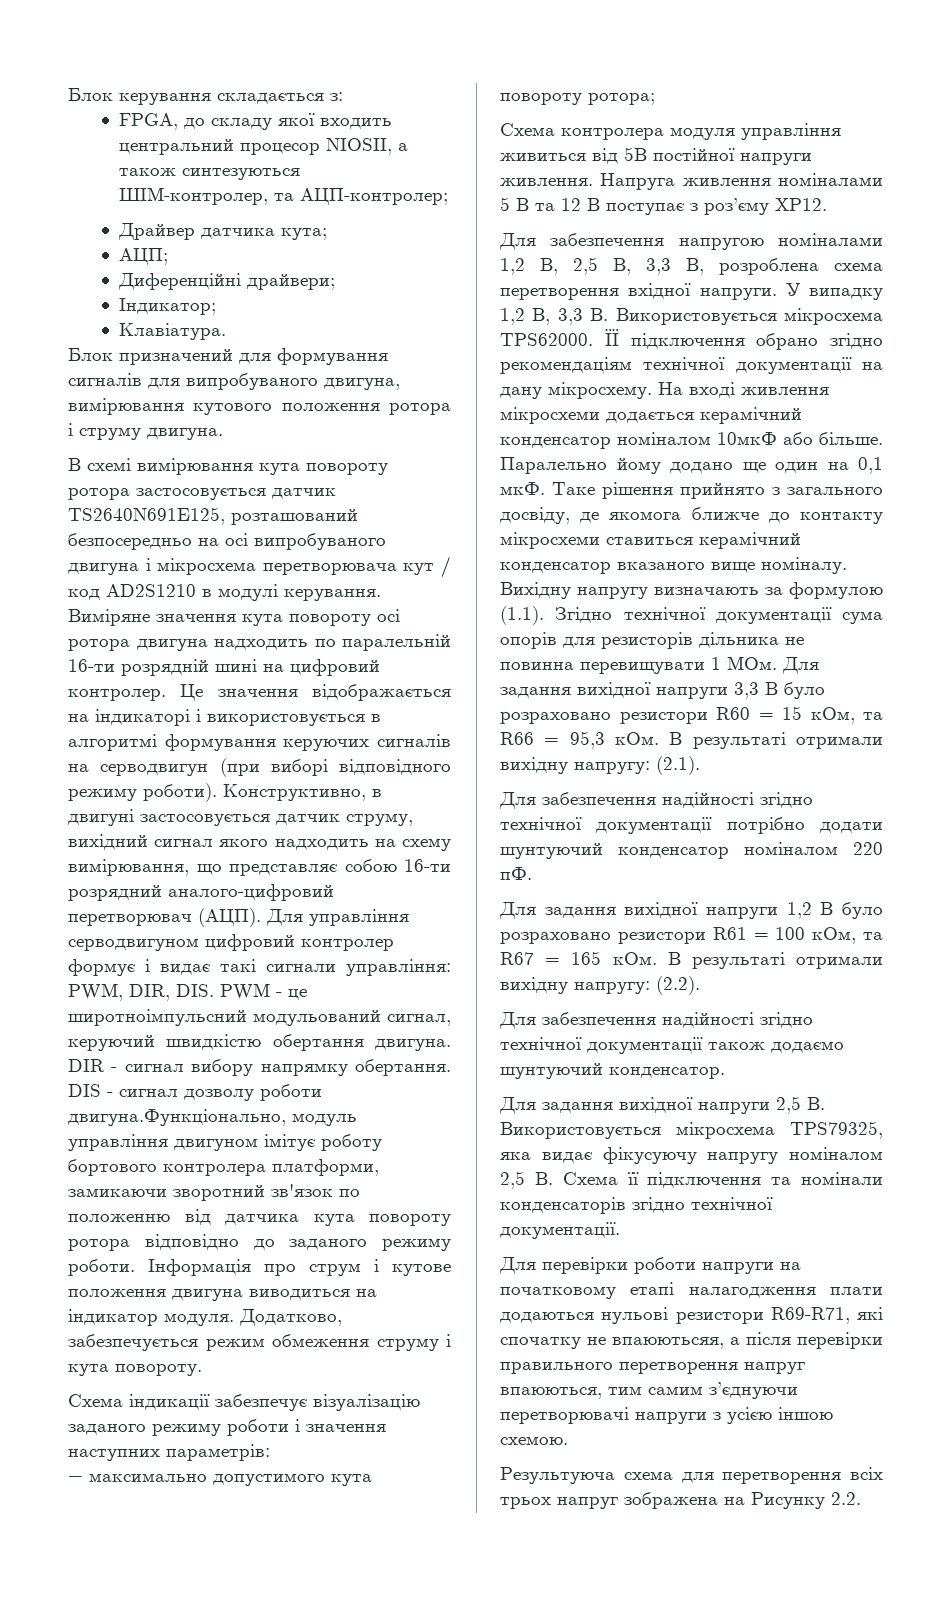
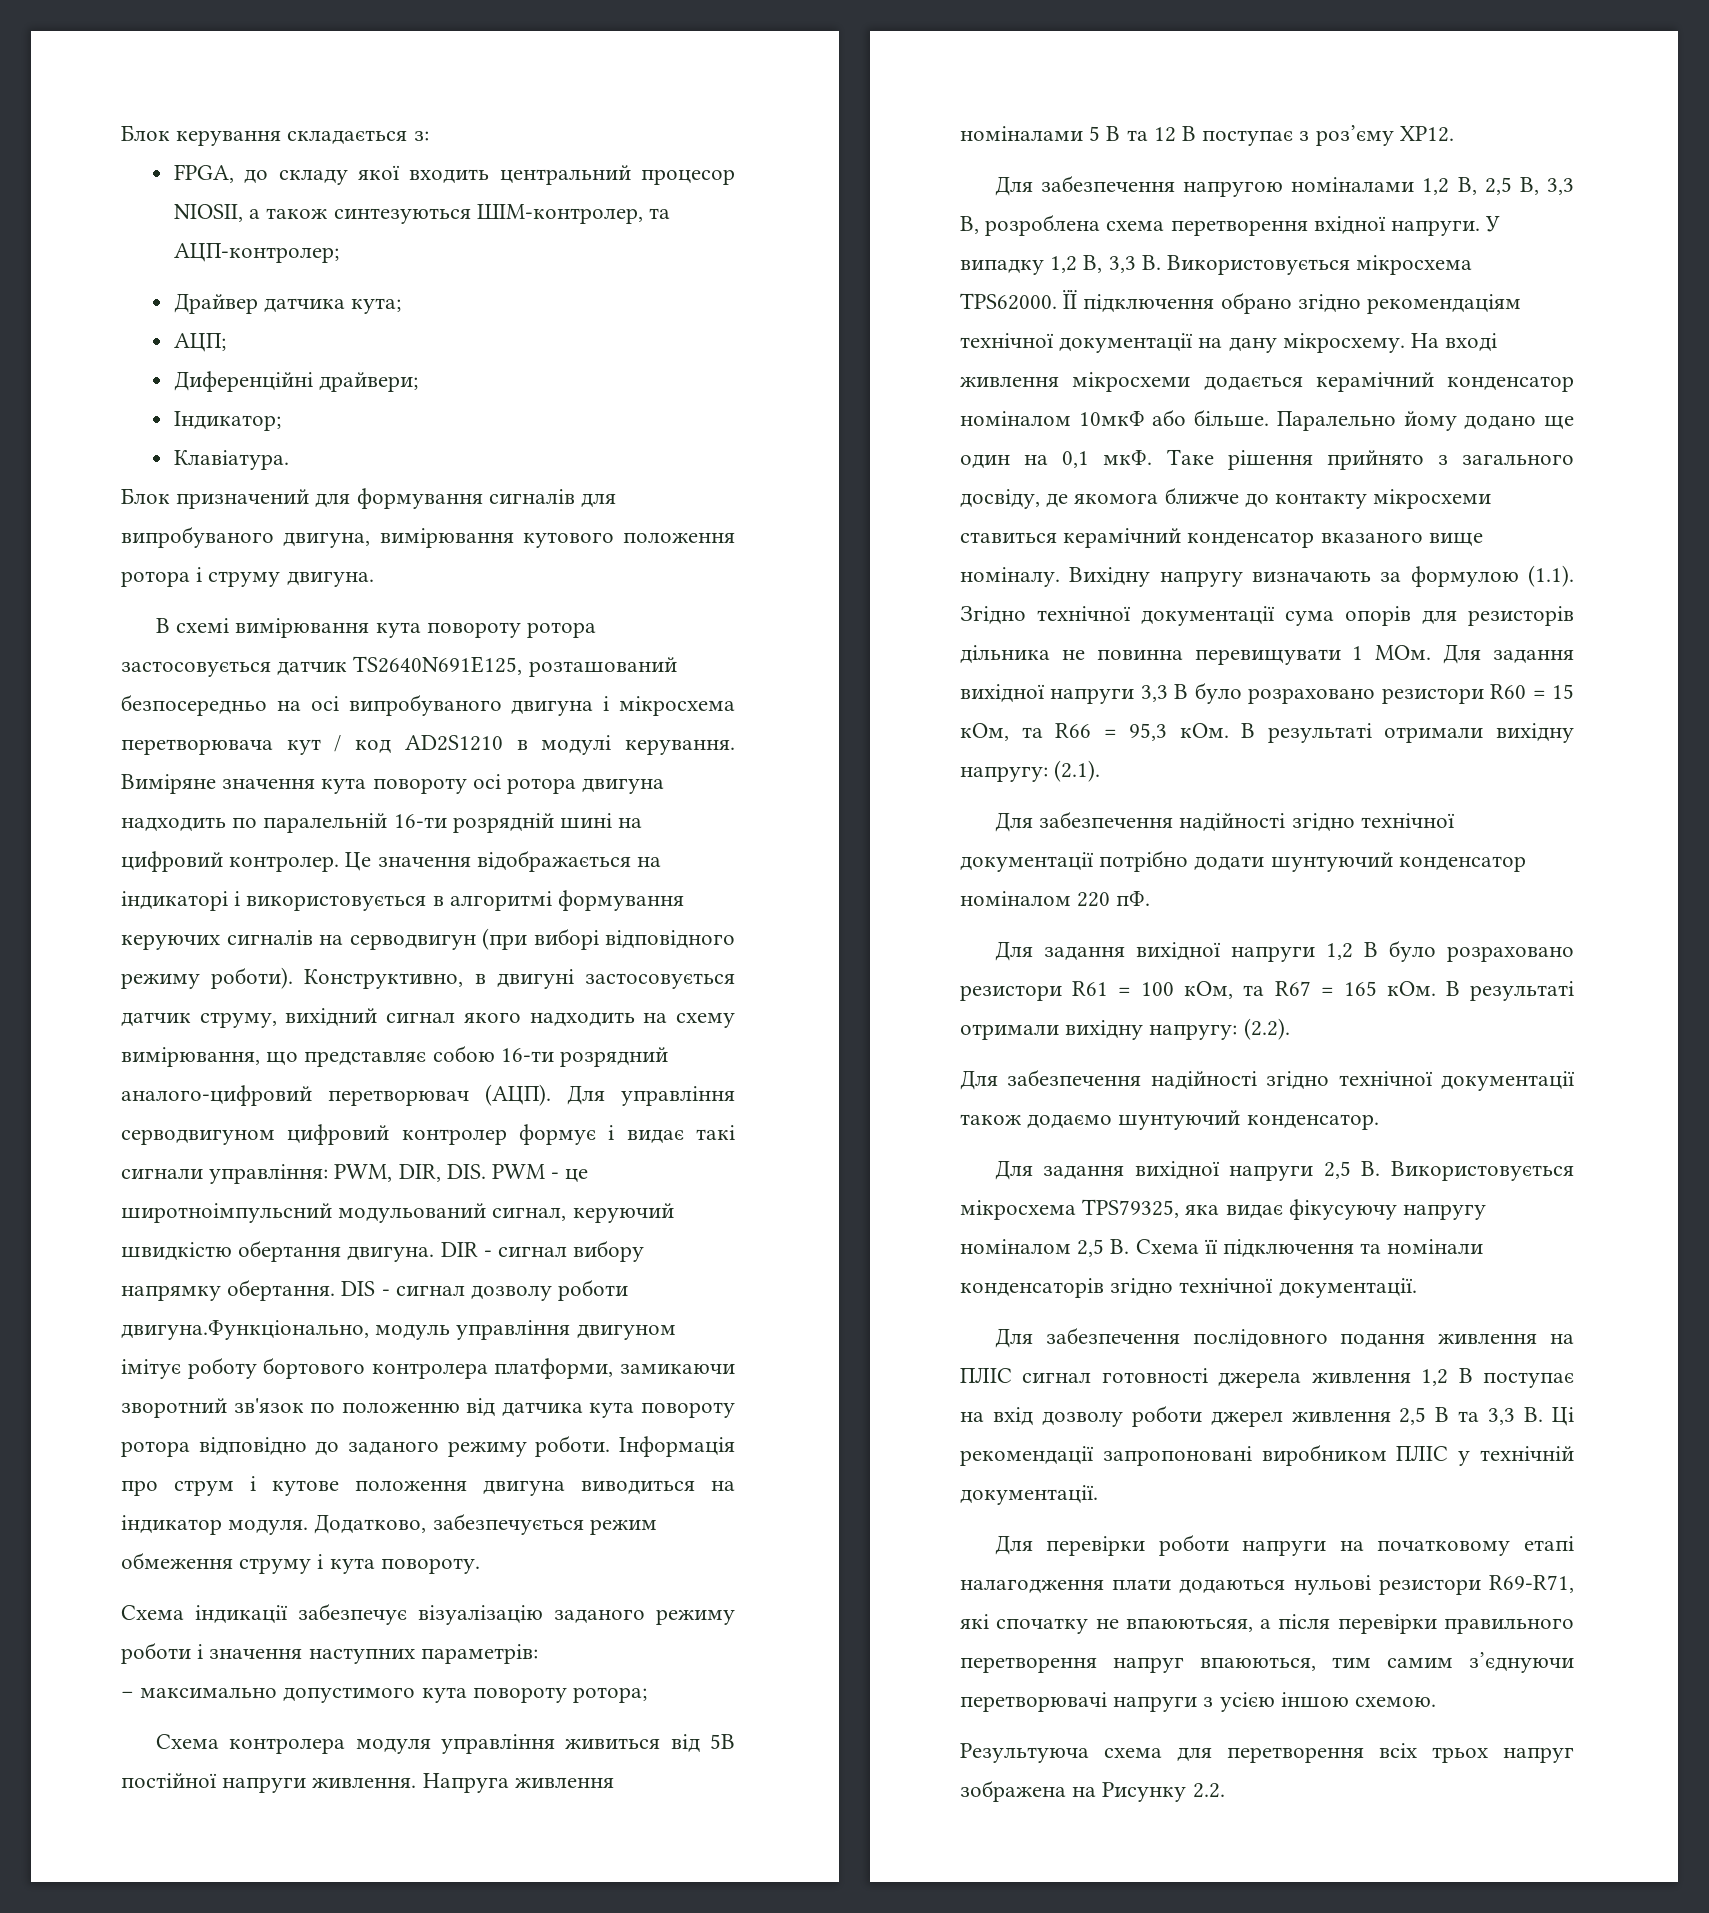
(620, 1230) none -> [994,1327,1574,1348] [960,1367,1574,1388] [960,1405,1574,1427] [960,1444,1574,1466] [960,1485,1098,1505] // Для забезпечення послідовного подання живлення на ПЛІС сигнал готовності джерела живлення 1,2 В поступає на вхід дозволу роботи джерел живлення 2,5 В та 3,3 В. Ці рекомендації запропоновані виробником ПЛІС у технічній документації.

